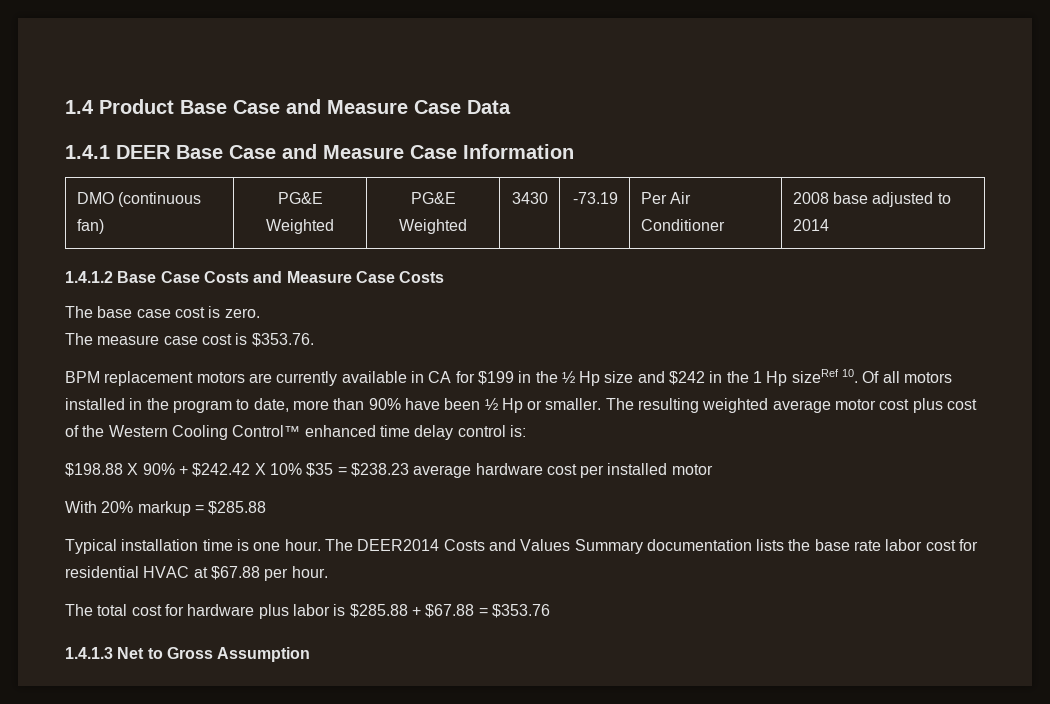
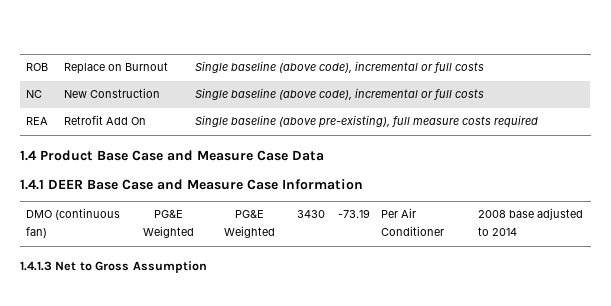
(65, 107) none -> [25,63,48,71] [63,62,168,74] [194,61,484,73] [25,90,42,98] [63,88,160,98] [194,88,484,100] [25,117,48,125] [63,115,146,125] [194,115,538,128] ROB | Replace on Burnout | Single baseline (above code), incremental or full costs // NC | New Construction | Single baseline (above code), incremental or full costs // REA | Retrofit Add On | Single baseline (above pre-existing), full measure costs required //
[65,271,445,283] [65,306,260,318] [65,333,314,347] [65,369,953,386] [65,398,978,413] [65,425,526,440] [65,463,713,478] [65,501,267,516] [65,539,979,554] [65,566,328,581] [65,604,550,619] // 1.4.1.2 Base Case Costs and Measure Case Costs // The base case cost is zero. // The measure case cost is $353.76. // BPM replacement motors are currently available in CA for $199 in the ½ Hp size and $242 in the 1 Hp sizeRef 10. Of all motors installed in the program to date, more than 90% have been ½ Hp or smaller. The resulting weighted average motor cost plus cost of the Western Cooling Control™ enhanced time delay control is: // $198.88 X 90% + $242.42 X 10% $35 = $238.23 average hardware cost per installed motor // With 20% markup = $285.88 // Typical installation time is one hour. The DEER2014 Costs and Values Summary documentation lists the base rate labor cost for residential HVAC at $67.88 per hour. // The total cost for hardware plus labor is $285.88 + $67.88 = $353.76 -> (517, 232) none

